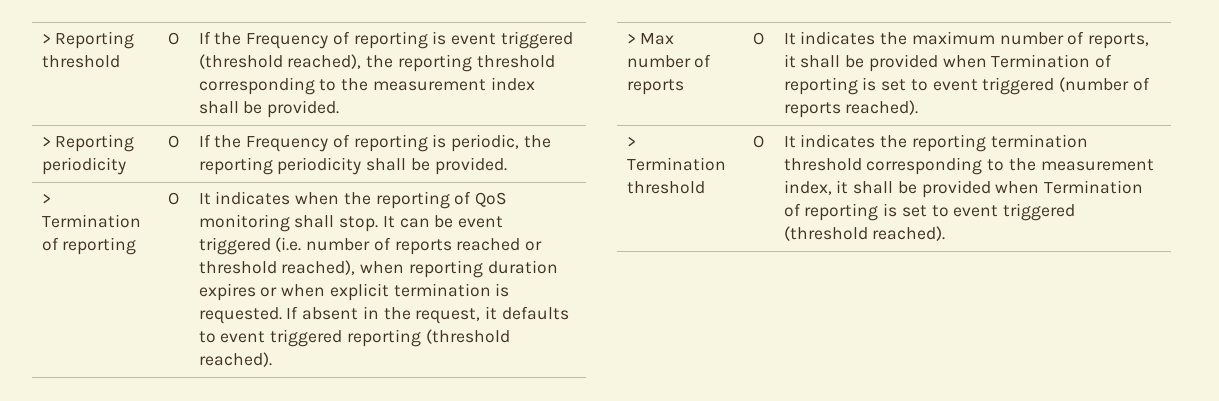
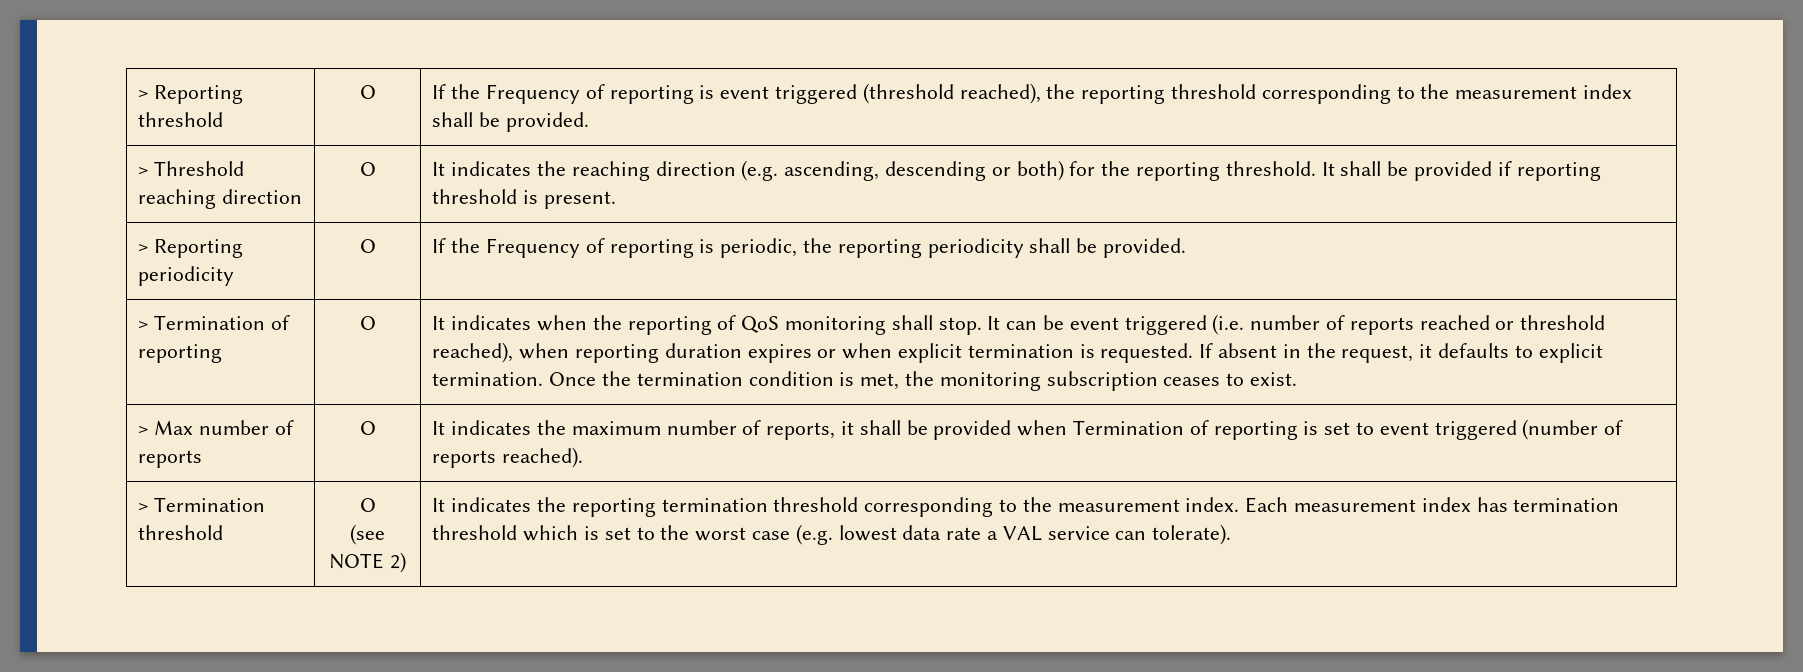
(340, 109) none -> [138,161,245,176] [138,189,303,209] [359,162,376,176] [432,160,1601,181] [432,189,616,209] // > Threshold reaching direction | O | It indicates the reaching direction (e.g. ascending, descending or both) for the reporting threshold. It shall be provided if reporting threshold is present.
[220,329,510,347] [198,352,272,367] event triggered reporting (threshold reached). -> [1538,343,1603,363] [432,371,1298,391] explicit termination. Once the termination condition is met, the monitoring subscription ceases to exist.
(764, 141) none -> [350,524,385,545] [329,552,406,573] // (see NOTE 2)
[783,180,1144,198] [783,203,1076,221] [783,226,946,241] index, it shall be provided when Termination of reporting is set to event triggered (threshold reached). -> [1185,497,1620,513] [432,524,1232,545] index. Each measurement index has termination threshold which is set to the worst case (e.g. lowest data rate a VAL service can tolerate).

